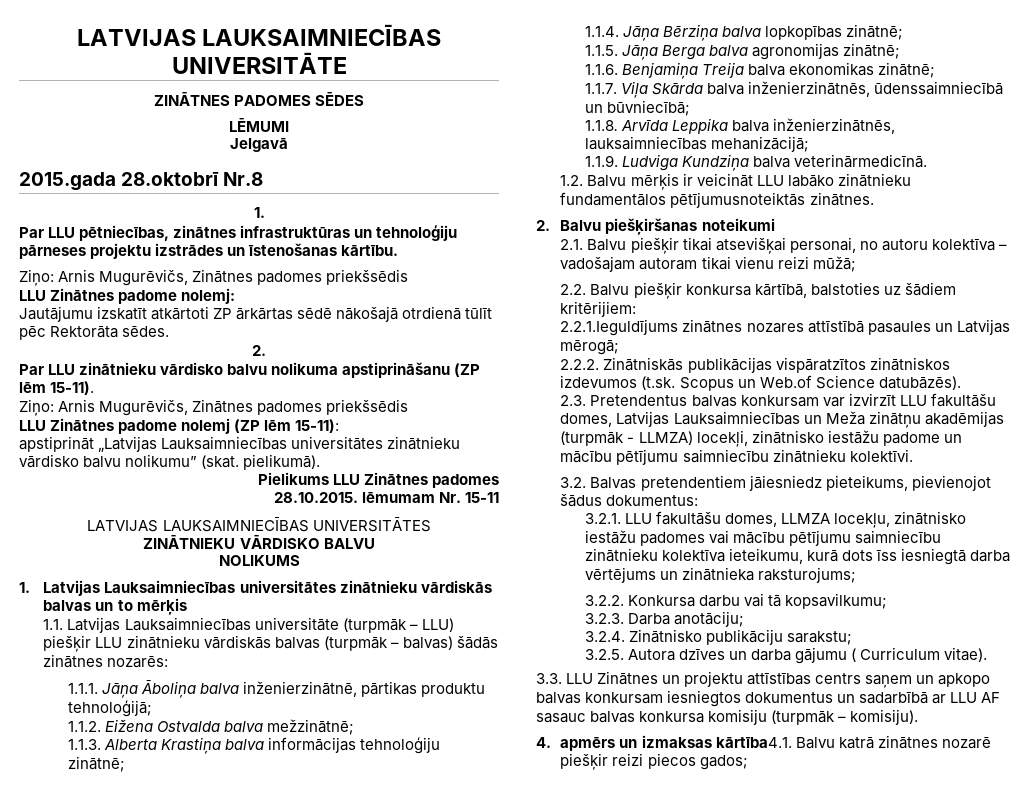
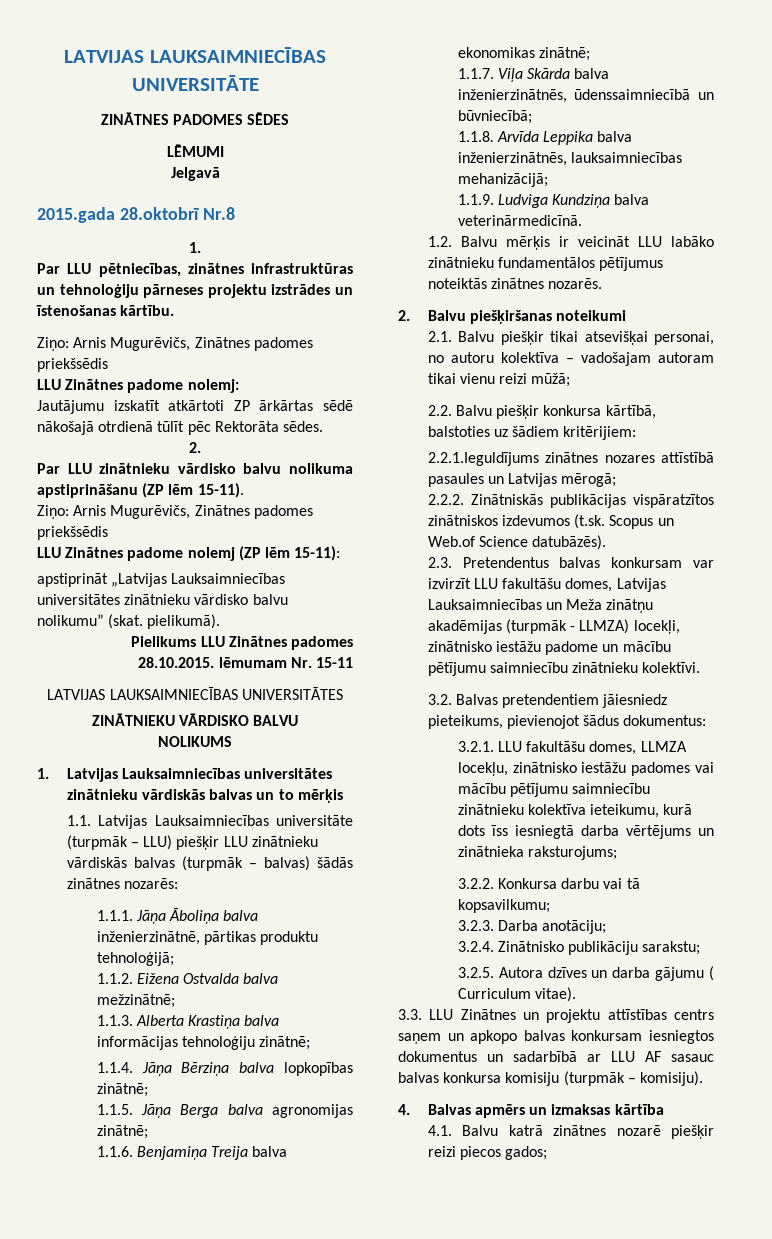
[670,192,874,208] pētījumusnoteiktās zinātnes. -> [599,257,664,271] [427,278,603,289] pētījumus noteiktās zinātnes nozarēs.
(551, 742) none -> [427,1104,471,1115] Balvas
[715,737,792,748] kārtība4.1. -> [614,1104,664,1115] [427,1125,452,1136] kārtība // 4.1.

